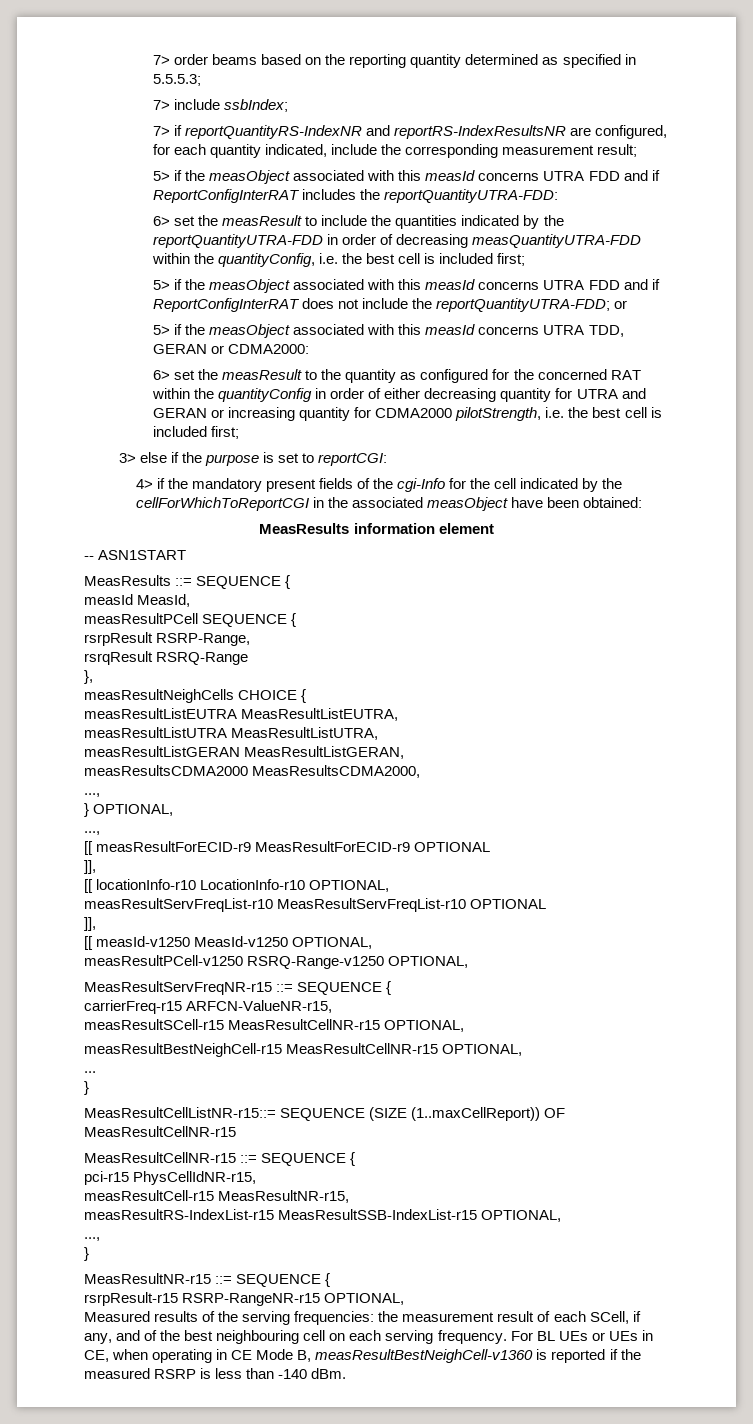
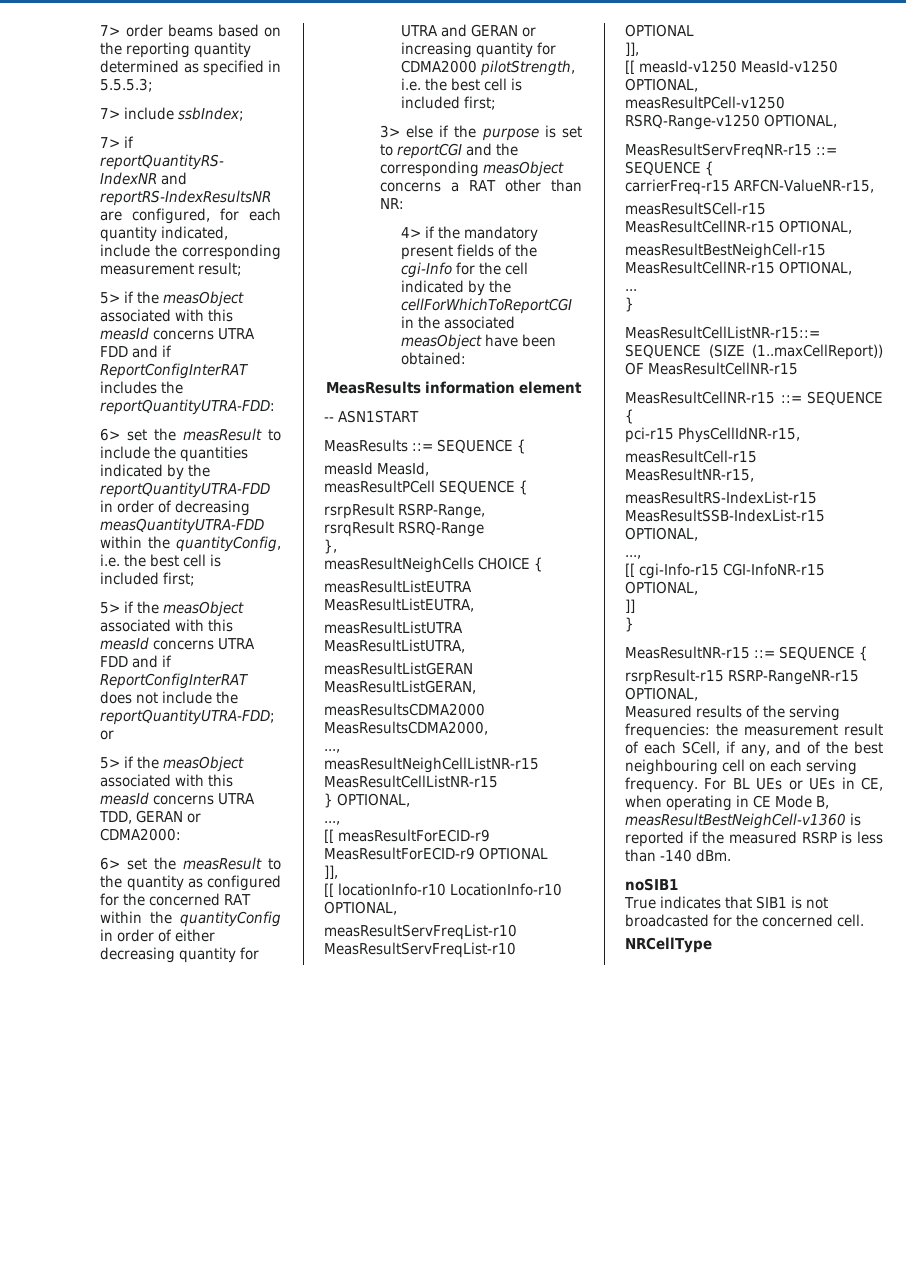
[317,453,387,466] reportCGI: -> [396,143,518,159] [379,161,564,177] [379,179,582,192] [379,198,404,209] reportCGI and the corresponding measObject concerns a RAT other than NR:
(100, 795) none -> [324,757,539,773] [324,775,498,788] // measResultNeighCellListNR-r15 MeasResultCellListNR-r15
(100, 1239) none -> [625,563,825,579] [625,581,698,595] [625,599,635,613] // [[ cgi-Info-r15 CGI-InfoNR-r15 OPTIONAL, // ]]
(347, 1373) none -> [625,878,678,891] [624,896,828,909] [625,914,864,927] [625,937,712,953] // noSIB1 // True indicates that SIB1 is not broadcasted for the concerned cell. // NRCellType

